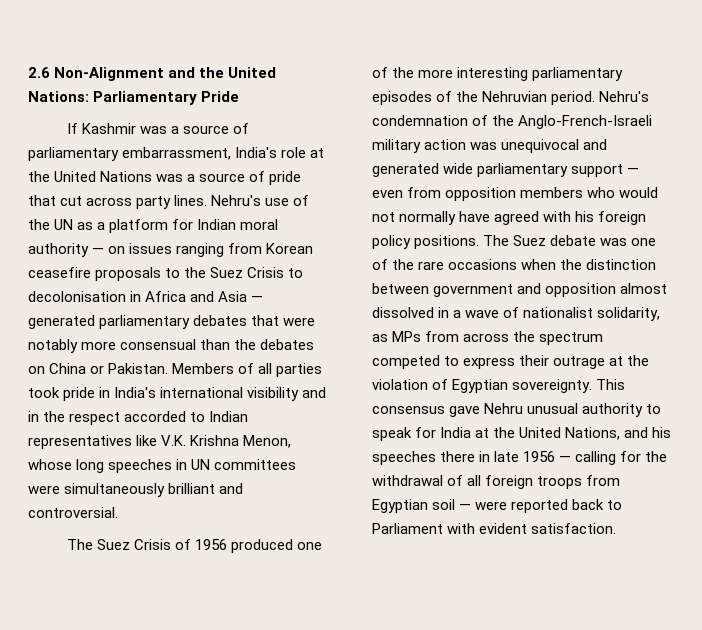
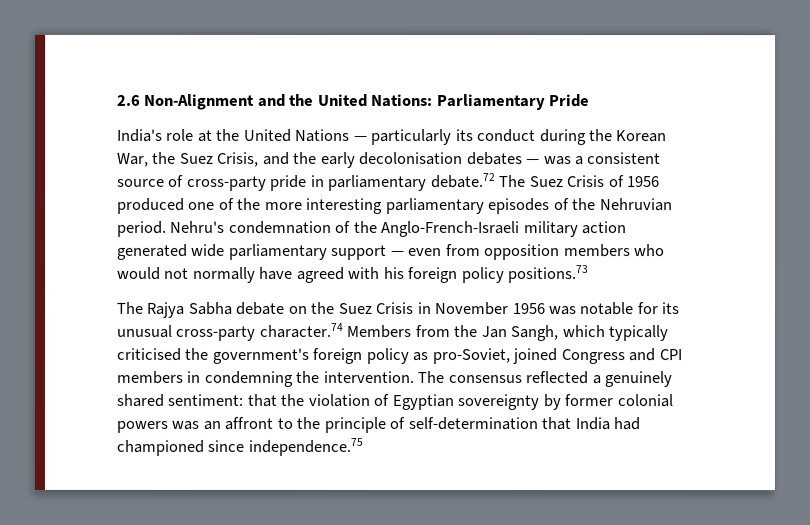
[66,123,250,134] [28,147,232,161] If Kashmir was a source of parliamentary embarrassment, -> (591, 101) none
[156,171,302,185] [28,195,310,209] [28,219,279,233] [28,243,314,257] [28,267,304,281] [28,291,264,302] [28,315,316,329] [28,339,315,353] [28,363,323,377] [28,387,327,401] [28,411,249,425] [28,435,292,449] [28,459,297,473] [28,483,244,497] [28,507,118,518] was a source of pride that cut across party lines. Nehru's use of the UN as a platform for Indian moral authority — on issues ranging from Korean ceasefire proposals to the Suez Crisis to decolonisation in Africa and Asia — generated parliamentary debates that were notably more consensual than the debates on China or Pakistan. Members of all parties took pride in India's international visibility and in the respect accorded to Indian representatives like V.K. Krishna Menon, whose long speeches in UN committees were simultaneously brilliant and controversial. // -> [353,128,668,146] [117,151,662,168] [117,173,496,192] — particularly its conduct during the Korean War, the Suez Crisis, and the early decolonisation debates — was a consistent source of cross-party pride in parliamentary debate.72
[470,139,608,153] was unequivocal and -> (628, 228) none
[414,235,657,249] [372,259,657,270] [372,283,668,297] [372,307,661,321] [372,331,604,345] [372,355,650,369] [372,379,626,393] [372,403,662,417] [372,427,672,441] [372,451,668,465] [372,475,621,489] [372,499,623,513] [372,523,617,534] positions. The Suez debate was one of the rare occasions when the distinction between government and opposition almost dissolved in a wave of nationalist solidarity, as MPs from across the spectrum competed to express their outrage at the violation of Egyptian sovereignty. This consensus gave Nehru unusual authority to speak for India at the United Nations, and his speeches there in late 1956 — calling for the withdrawal of all foreign troops from Egyptian soil — were reported back to Parliament with evident satisfaction. -> [507,265,589,284] [116,301,680,318] [116,322,669,342] [116,347,682,365] [116,370,673,388] [116,393,673,411] [116,416,641,433] [116,437,363,456] positions.73 // The Rajya Sabha debate on the Suez Crisis in November 1956 was notable for its unusual cross-party character.74 Members from the Jan Sangh, which typically criticised the government's foreign policy as pro-Soviet, joined Congress and CPI members in condemning the intervention. The consensus reflected a genuinely shared sentiment: that the violation of Egyptian sovereignty by former colonial powers was an affront to the principle of self-determination that India had championed since independence.75

